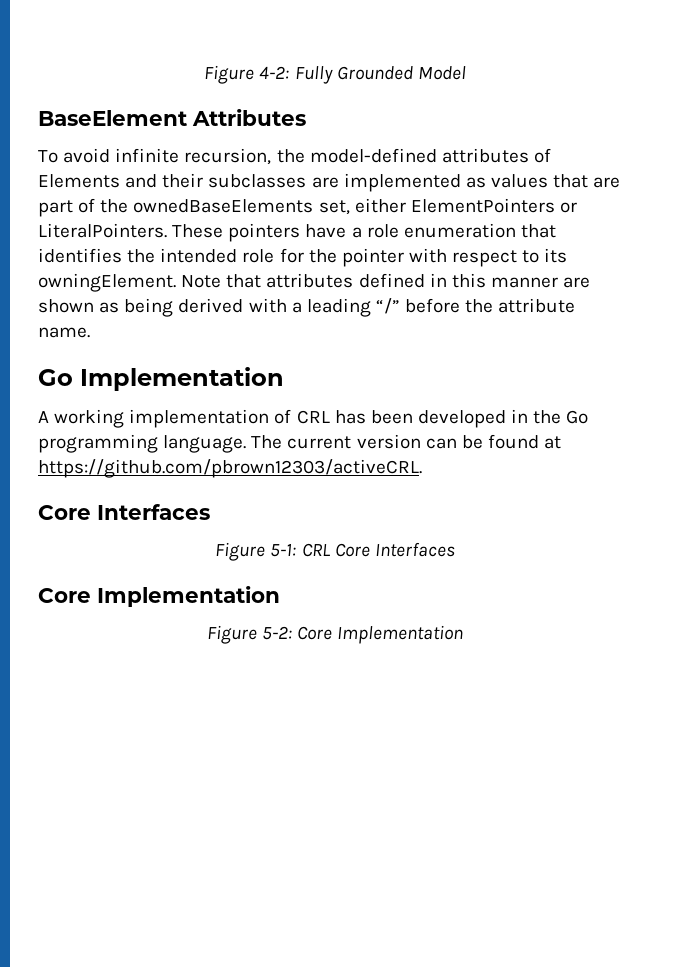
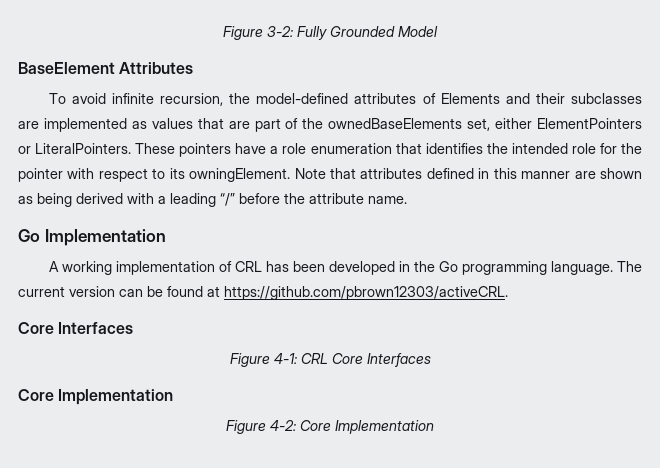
[204,65,290,84] Figure 4-2: -> [223,26,293,40] Figure 3-2:
[270,544,297,557] 5-1: -> [273,353,297,364] 4-1:
[261,626,292,640] 5-2: -> [270,420,296,431] 4-2:

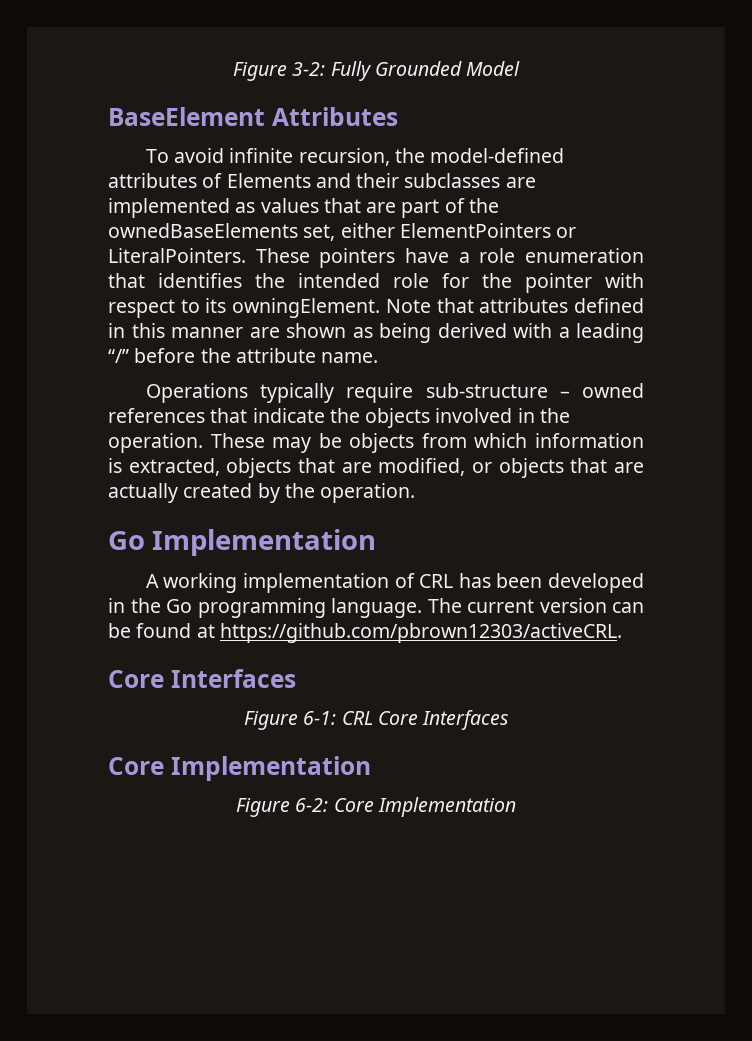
(407, 200) none -> [145,383,644,403] [108,408,570,428] [108,433,644,453] [108,458,644,478] [108,483,416,503] // Operations typically require sub-structure – owned references that indicate the objects involved in the operation. These may be objects from which information is extracted, objects that are modified, or objects that are actually created by the operation.
[273,353,297,364] 4-1: -> [303,711,337,725] 6-1:
[270,420,296,431] 4-2: -> [295,798,329,812] 6-2:

